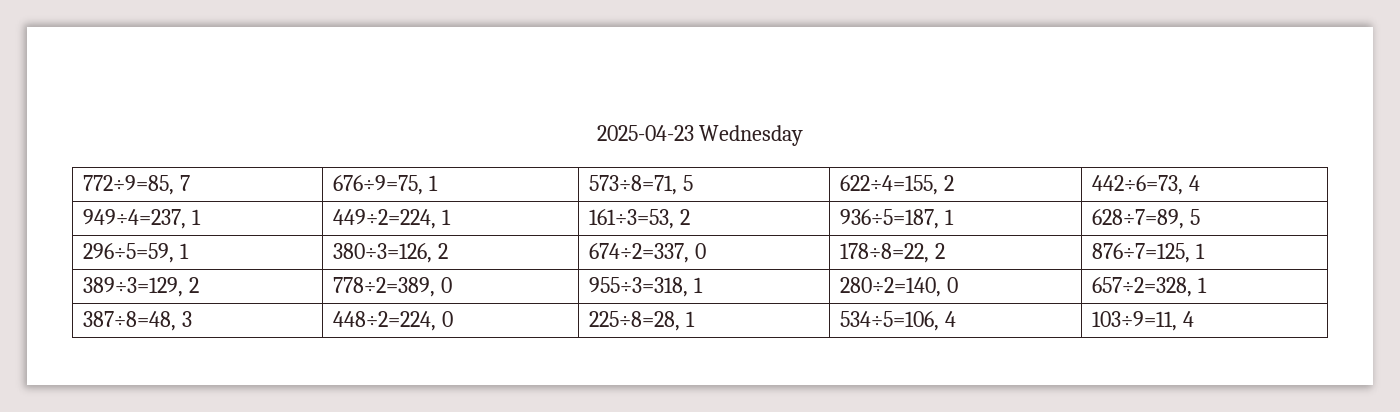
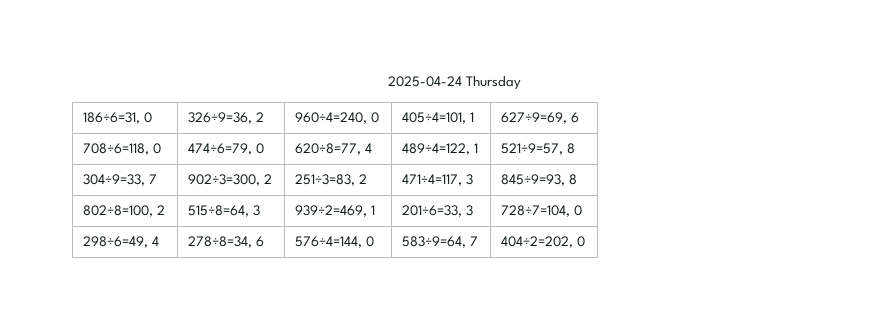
[596,125,804,146] [82,175,190,195] [332,175,438,195] [588,175,693,195] [839,175,954,195] [1091,175,1200,195] [82,209,201,229] [332,209,451,229] [588,209,690,229] [839,209,954,229] [1091,209,1200,229] [82,243,189,263] [332,243,448,263] [588,243,706,263] [839,243,945,263] [1091,243,1205,263] [82,277,199,297] [332,277,452,297] [588,277,703,297] [839,277,958,297] [1091,277,1207,297] [82,311,192,331] [332,311,453,331] [588,311,695,331] [839,311,956,331] [1091,311,1194,331] 2025-04-23 Wednesday // 772÷9=85, 7 | 676÷9=75, 1 | 573÷8=71, 5 | 622÷4=155, 2 | 442÷6=73, 4 // 949÷4=237, 1 | 449÷2=224, 1 | 161÷3=53, 2 | 936÷5=187, 1 | 628÷7=89, 5 // 296÷5=59, 1 | 380÷3=126, 2 | 674÷2=337, 0 | 178÷8=22, 2 | 876÷7=125, 1 // 389÷3=129, 2 | 778÷2=389, 0 | 955÷3=318, 1 | 280÷2=140, 0 | 657÷2=328, 1 // 387÷8=48, 3 | 448÷2=224, 0 | 225÷8=28, 1 | 534÷5=106, 4 | 103÷9=11, 4 -> [388,76,521,90] [82,112,152,124] [187,112,264,124] [294,112,379,124] [401,112,474,124] [500,112,579,124] [82,143,161,155] [187,143,264,155] [294,143,372,155] [401,143,478,155] [500,143,575,155] [82,174,157,186] [187,174,272,186] [294,174,367,186] [401,174,473,186] [500,174,577,186] [82,205,165,217] [187,205,260,217] [294,205,375,217] [401,205,473,217] [500,205,582,217] [82,236,159,248] [187,236,264,248] [294,236,374,248] [401,236,478,248] [500,236,585,248] 2025-04-24 Thursday // 186÷6=31, 0 | 326÷9=36, 2 | 960÷4=240, 0 | 405÷4=101, 1 | 627÷9=69, 6 // 708÷6=118, 0 | 474÷6=79, 0 | 620÷8=77, 4 | 489÷4=122, 1 | 521÷9=57, 8 // 304÷9=33, 7 | 902÷3=300, 2 | 251÷3=83, 2 | 471÷4=117, 3 | 845÷9=93, 8 // 802÷8=100, 2 | 515÷8=64, 3 | 939÷2=469, 1 | 201÷6=33, 3 | 728÷7=104, 0 // 298÷6=49, 4 | 278÷8=34, 6 | 576÷4=144, 0 | 583÷9=64, 7 | 404÷2=202, 0

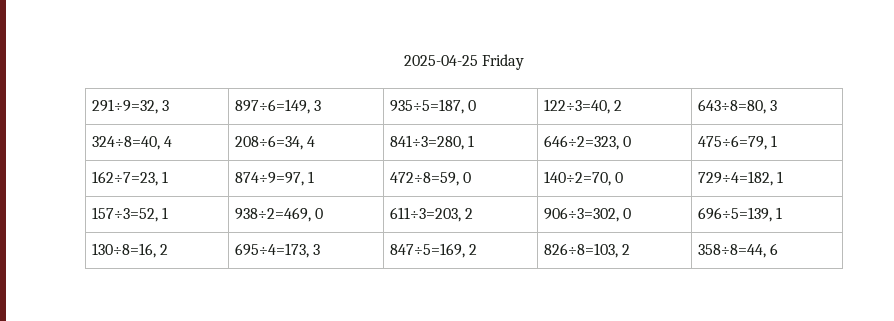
[388,76,521,90] [82,112,152,124] [187,112,264,124] [294,112,379,124] [401,112,474,124] [500,112,579,124] [82,143,161,155] [187,143,264,155] [294,143,372,155] [401,143,478,155] [500,143,575,155] [82,174,157,186] [187,174,272,186] [294,174,367,186] [401,174,473,186] [500,174,577,186] [82,205,165,217] [187,205,260,217] [294,205,375,217] [401,205,473,217] [500,205,582,217] [82,236,159,248] [187,236,264,248] [294,236,374,248] [401,236,478,248] [500,236,585,248] 2025-04-24 Thursday // 186÷6=31, 0 | 326÷9=36, 2 | 960÷4=240, 0 | 405÷4=101, 1 | 627÷9=69, 6 // 708÷6=118, 0 | 474÷6=79, 0 | 620÷8=77, 4 | 489÷4=122, 1 | 521÷9=57, 8 // 304÷9=33, 7 | 902÷3=300, 2 | 251÷3=83, 2 | 471÷4=117, 3 | 845÷9=93, 8 // 802÷8=100, 2 | 515÷8=64, 3 | 939÷2=469, 1 | 201÷6=33, 3 | 728÷7=104, 0 // 298÷6=49, 4 | 278÷8=34, 6 | 576÷4=144, 0 | 583÷9=64, 7 | 404÷2=202, 0 -> [403,54,525,70] [91,99,169,114] [234,99,321,114] [389,99,476,114] [543,99,622,114] [697,99,777,114] [91,136,172,150] [234,135,315,150] [389,135,474,150] [543,135,631,150] [697,135,777,150] [91,171,168,186] [234,171,314,186] [389,172,471,186] [543,171,623,186] [697,171,783,186] [91,207,168,222] [234,207,323,222] [389,207,473,222] [543,207,631,222] [697,207,782,222] [91,243,168,258] [234,243,320,258] [389,243,477,258] [543,243,630,258] [697,243,778,258] 2025-04-25 Friday // 291÷9=32, 3 | 897÷6=149, 3 | 935÷5=187, 0 | 122÷3=40, 2 | 643÷8=80, 3 // 324÷8=40, 4 | 208÷6=34, 4 | 841÷3=280, 1 | 646÷2=323, 0 | 475÷6=79, 1 // 162÷7=23, 1 | 874÷9=97, 1 | 472÷8=59, 0 | 140÷2=70, 0 | 729÷4=182, 1 // 157÷3=52, 1 | 938÷2=469, 0 | 611÷3=203, 2 | 906÷3=302, 0 | 696÷5=139, 1 // 130÷8=16, 2 | 695÷4=173, 3 | 847÷5=169, 2 | 826÷8=103, 2 | 358÷8=44, 6

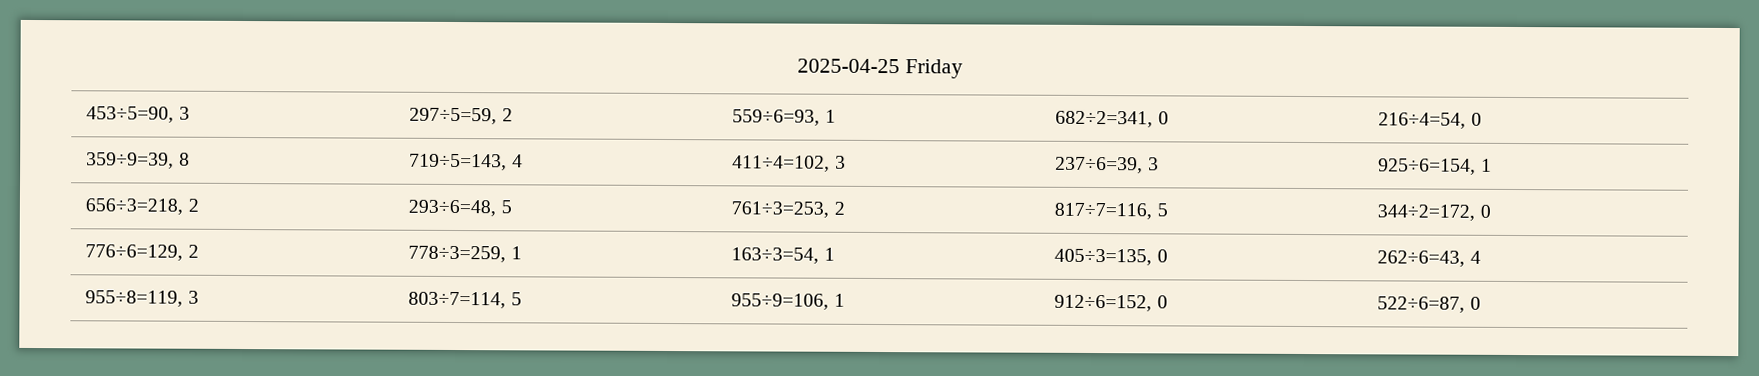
[91,99,169,114] [234,99,321,114] [389,99,476,114] [543,99,622,114] [697,99,777,114] [91,136,172,150] [234,135,315,150] [389,135,474,150] [543,135,631,150] [697,135,777,150] [91,171,168,186] [234,171,314,186] [389,172,471,186] [543,171,623,186] [697,171,783,186] [91,207,168,222] [234,207,323,222] [389,207,473,222] [543,207,631,222] [697,207,782,222] [91,243,168,258] [234,243,320,258] [389,243,477,258] [543,243,630,258] [697,243,778,258] 291÷9=32, 3 | 897÷6=149, 3 | 935÷5=187, 0 | 122÷3=40, 2 | 643÷8=80, 3 // 324÷8=40, 4 | 208÷6=34, 4 | 841÷3=280, 1 | 646÷2=323, 0 | 475÷6=79, 1 // 162÷7=23, 1 | 874÷9=97, 1 | 472÷8=59, 0 | 140÷2=70, 0 | 729÷4=182, 1 // 157÷3=52, 1 | 938÷2=469, 0 | 611÷3=203, 2 | 906÷3=302, 0 | 696÷5=139, 1 // 130÷8=16, 2 | 695÷4=173, 3 | 847÷5=169, 2 | 826÷8=103, 2 | 358÷8=44, 6 -> [86,106,190,123] [409,107,513,125] [732,109,836,126] [1055,110,1169,128] [1378,112,1482,129] [86,152,190,169] [409,153,523,171] [732,155,846,172] [1055,156,1159,174] [1378,158,1492,175] [85,198,199,215] [408,199,512,217] [731,201,845,218] [1054,202,1168,220] [1377,204,1491,221] [85,244,199,261] [408,245,522,263] [731,247,835,264] [1054,248,1168,266] [1377,250,1481,267] [85,290,199,307] [408,291,522,309] [731,293,845,310] [1054,294,1168,312] [1377,296,1481,313] 453÷5=90, 3 | 297÷5=59, 2 | 559÷6=93, 1 | 682÷2=341, 0 | 216÷4=54, 0 // 359÷9=39, 8 | 719÷5=143, 4 | 411÷4=102, 3 | 237÷6=39, 3 | 925÷6=154, 1 // 656÷3=218, 2 | 293÷6=48, 5 | 761÷3=253, 2 | 817÷7=116, 5 | 344÷2=172, 0 // 776÷6=129, 2 | 778÷3=259, 1 | 163÷3=54, 1 | 405÷3=135, 0 | 262÷6=43, 4 // 955÷8=119, 3 | 803÷7=114, 5 | 955÷9=106, 1 | 912÷6=152, 0 | 522÷6=87, 0

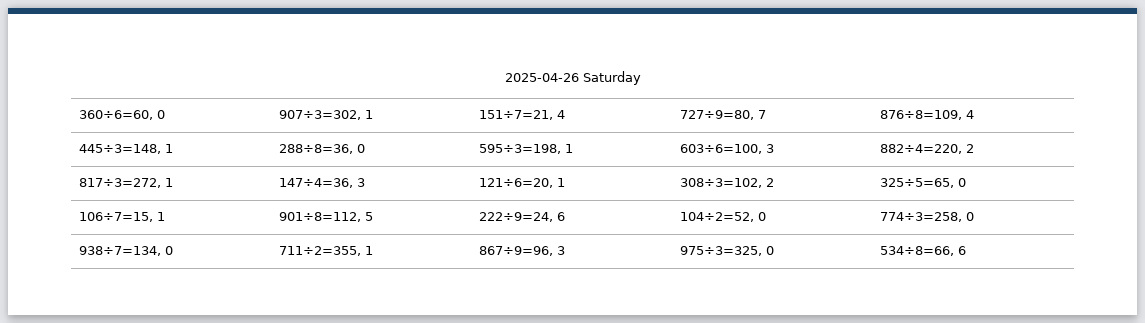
[797,58,963,79] [86,106,190,123] [409,107,513,125] [732,109,836,126] [1055,110,1169,128] [1378,112,1482,129] [86,152,190,169] [409,153,523,171] [732,155,846,172] [1055,156,1159,174] [1378,158,1492,175] [85,198,199,215] [408,199,512,217] [731,201,845,218] [1054,202,1168,220] [1377,204,1491,221] [85,244,199,261] [408,245,522,263] [731,247,835,264] [1054,248,1168,266] [1377,250,1481,267] [85,290,199,307] [408,291,522,309] [731,293,845,310] [1054,294,1168,312] [1377,296,1481,313] 2025-04-25 Friday // 453÷5=90, 3 | 297÷5=59, 2 | 559÷6=93, 1 | 682÷2=341, 0 | 216÷4=54, 0 // 359÷9=39, 8 | 719÷5=143, 4 | 411÷4=102, 3 | 237÷6=39, 3 | 925÷6=154, 1 // 656÷3=218, 2 | 293÷6=48, 5 | 761÷3=253, 2 | 817÷7=116, 5 | 344÷2=172, 0 // 776÷6=129, 2 | 778÷3=259, 1 | 163÷3=54, 1 | 405÷3=135, 0 | 262÷6=43, 4 // 955÷8=119, 3 | 803÷7=114, 5 | 955÷9=106, 1 | 912÷6=152, 0 | 522÷6=87, 0 -> [504,71,641,85] [78,110,165,120] [278,110,373,120] [478,110,565,120] [679,110,766,120] [879,110,974,120] [78,144,173,154] [278,144,365,154] [478,144,573,154] [679,144,774,154] [879,144,974,154] [78,178,173,188] [278,178,365,188] [478,178,565,188] [679,178,774,188] [879,178,966,188] [78,212,165,222] [278,212,373,222] [478,212,565,222] [679,212,766,222] [879,212,974,222] [78,246,173,256] [278,246,373,256] [478,246,565,256] [679,246,774,256] [879,246,966,256] 2025-04-26 Saturday // 360÷6=60, 0 | 907÷3=302, 1 | 151÷7=21, 4 | 727÷9=80, 7 | 876÷8=109, 4 // 445÷3=148, 1 | 288÷8=36, 0 | 595÷3=198, 1 | 603÷6=100, 3 | 882÷4=220, 2 // 817÷3=272, 1 | 147÷4=36, 3 | 121÷6=20, 1 | 308÷3=102, 2 | 325÷5=65, 0 // 106÷7=15, 1 | 901÷8=112, 5 | 222÷9=24, 6 | 104÷2=52, 0 | 774÷3=258, 0 // 938÷7=134, 0 | 711÷2=355, 1 | 867÷9=96, 3 | 975÷3=325, 0 | 534÷8=66, 6

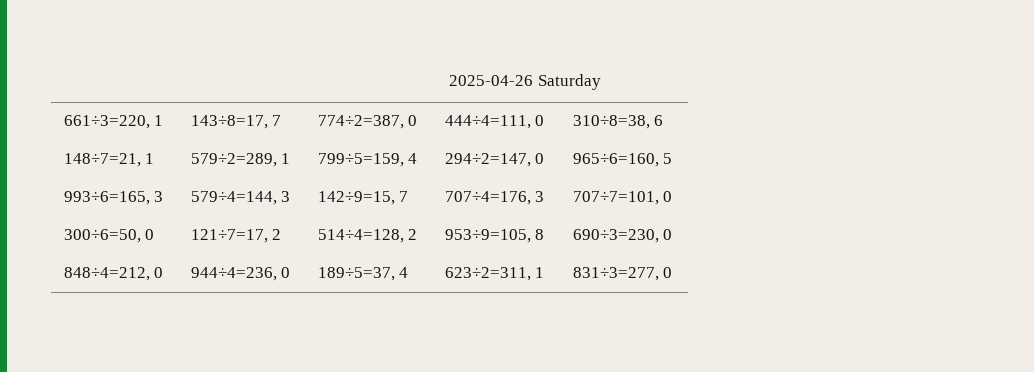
[78,110,165,120] [278,110,373,120] [478,110,565,120] [679,110,766,120] [879,110,974,120] [78,144,173,154] [278,144,365,154] [478,144,573,154] [679,144,774,154] [879,144,974,154] [78,178,173,188] [278,178,365,188] [478,178,565,188] [679,178,774,188] [879,178,966,188] [78,212,165,222] [278,212,373,222] [478,212,565,222] [679,212,766,222] [879,212,974,222] [78,246,173,256] [278,246,373,256] [478,246,565,256] [679,246,774,256] [879,246,966,256] 360÷6=60, 0 | 907÷3=302, 1 | 151÷7=21, 4 | 727÷9=80, 7 | 876÷8=109, 4 // 445÷3=148, 1 | 288÷8=36, 0 | 595÷3=198, 1 | 603÷6=100, 3 | 882÷4=220, 2 // 817÷3=272, 1 | 147÷4=36, 3 | 121÷6=20, 1 | 308÷3=102, 2 | 325÷5=65, 0 // 106÷7=15, 1 | 901÷8=112, 5 | 222÷9=24, 6 | 104÷2=52, 0 | 774÷3=258, 0 // 938÷7=134, 0 | 711÷2=355, 1 | 867÷9=96, 3 | 975÷3=325, 0 | 534÷8=66, 6 -> [63,115,164,129] [190,115,282,129] [317,115,418,129] [444,115,545,129] [572,115,664,129] [63,153,155,167] [190,153,291,167] [317,153,418,167] [444,153,545,167] [572,153,673,167] [63,191,164,205] [190,191,291,205] [317,191,409,205] [444,191,545,205] [572,191,673,205] [63,229,155,243] [190,229,282,243] [317,229,418,243] [444,229,545,243] [572,229,673,243] [63,267,164,281] [190,267,291,281] [317,267,409,281] [444,267,545,281] [572,267,673,281] 661÷3=220, 1 | 143÷8=17, 7 | 774÷2=387, 0 | 444÷4=111, 0 | 310÷8=38, 6 // 148÷7=21, 1 | 579÷2=289, 1 | 799÷5=159, 4 | 294÷2=147, 0 | 965÷6=160, 5 // 993÷6=165, 3 | 579÷4=144, 3 | 142÷9=15, 7 | 707÷4=176, 3 | 707÷7=101, 0 // 300÷6=50, 0 | 121÷7=17, 2 | 514÷4=128, 2 | 953÷9=105, 8 | 690÷3=230, 0 // 848÷4=212, 0 | 944÷4=236, 0 | 189÷5=37, 4 | 623÷2=311, 1 | 831÷3=277, 0

